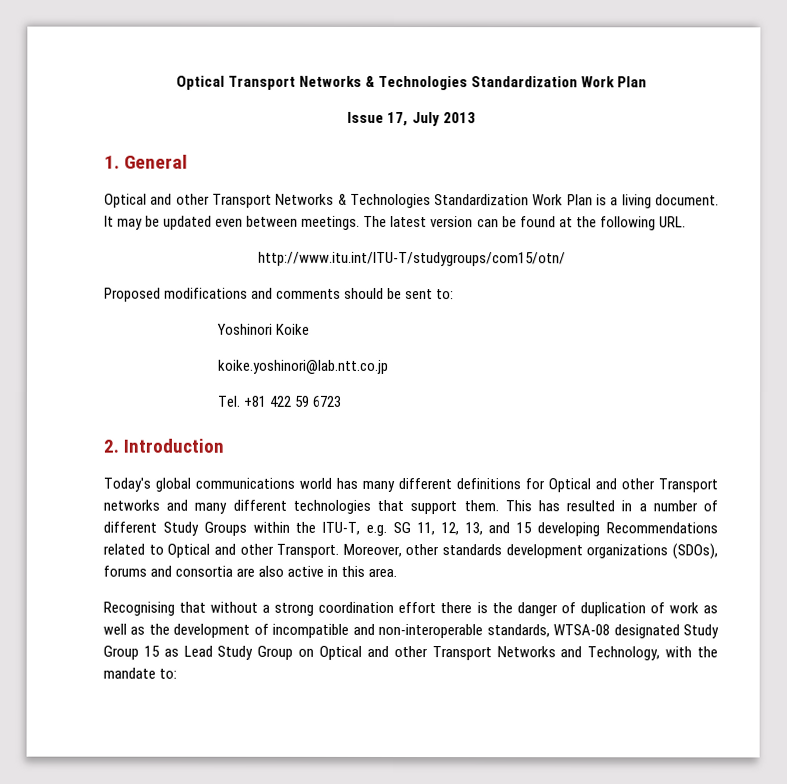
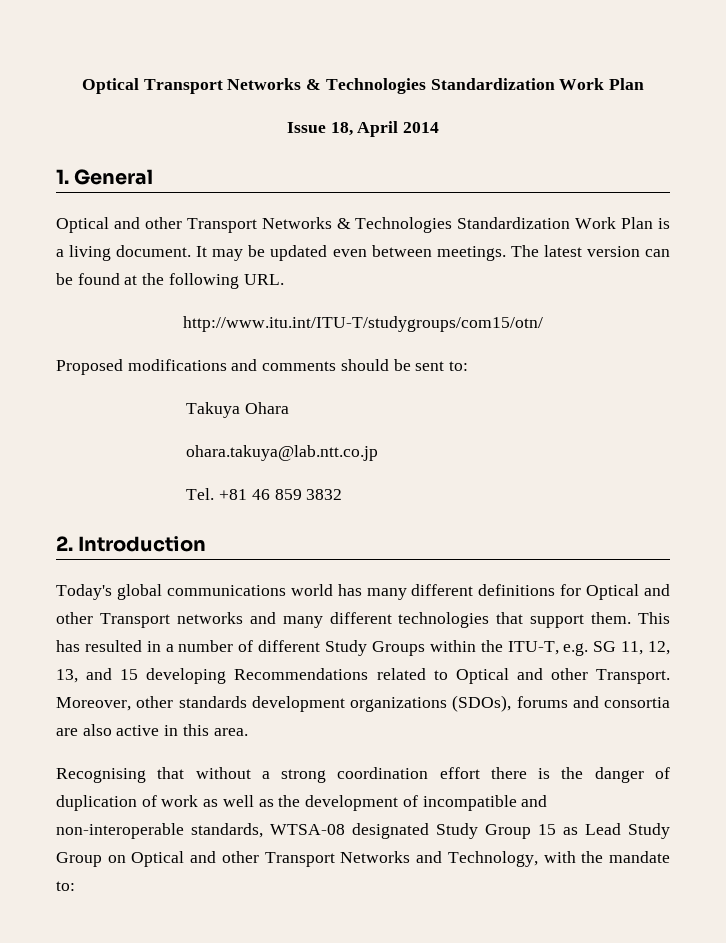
[387,111,476,127] 17, July 2013 -> [330,121,440,137] 18, April 2014
[217,323,311,335] [218,359,390,374] Yoshinori Koike // koike.yoshinori@lab.ntt.co.jp -> [186,402,290,418] [186,445,379,461] Takuya Ohara // ohara.takuya@lab.ntt.co.jp
[269,395,342,407] 422 59 6723 -> [251,489,343,500] 46 859 3832

